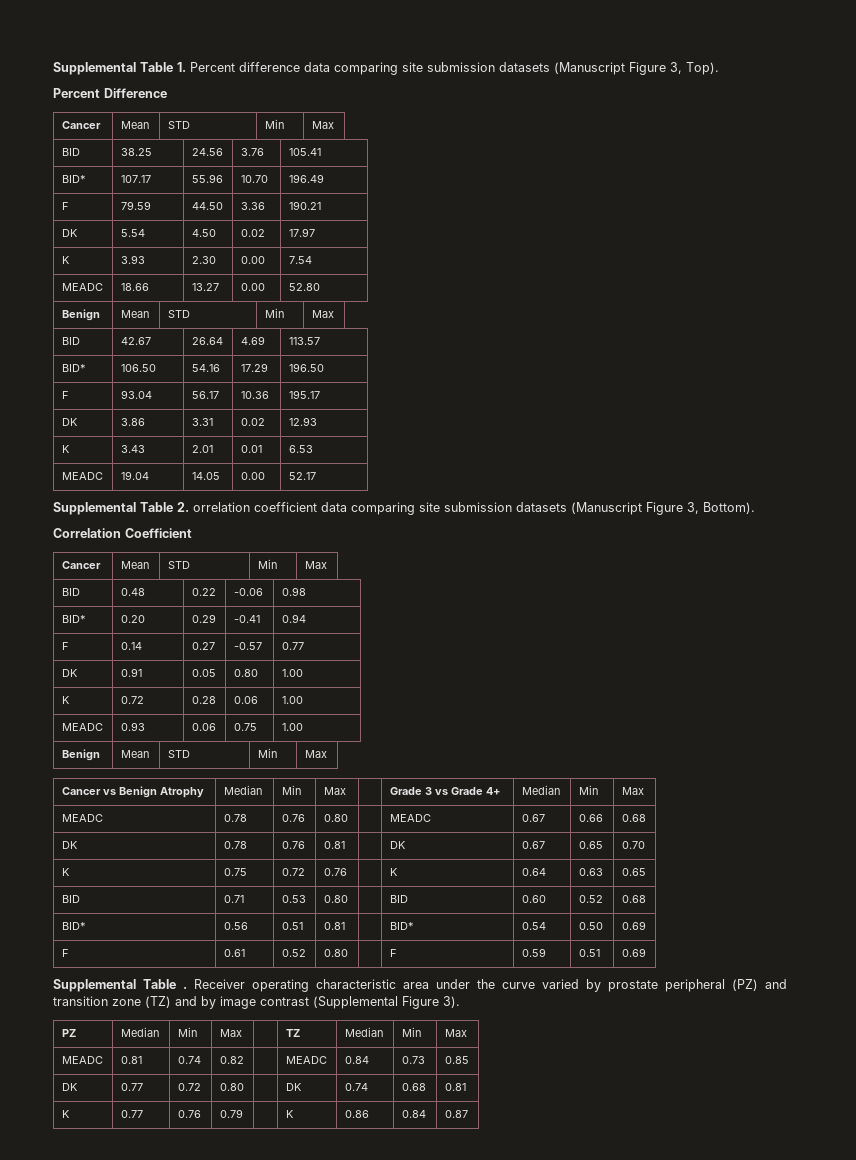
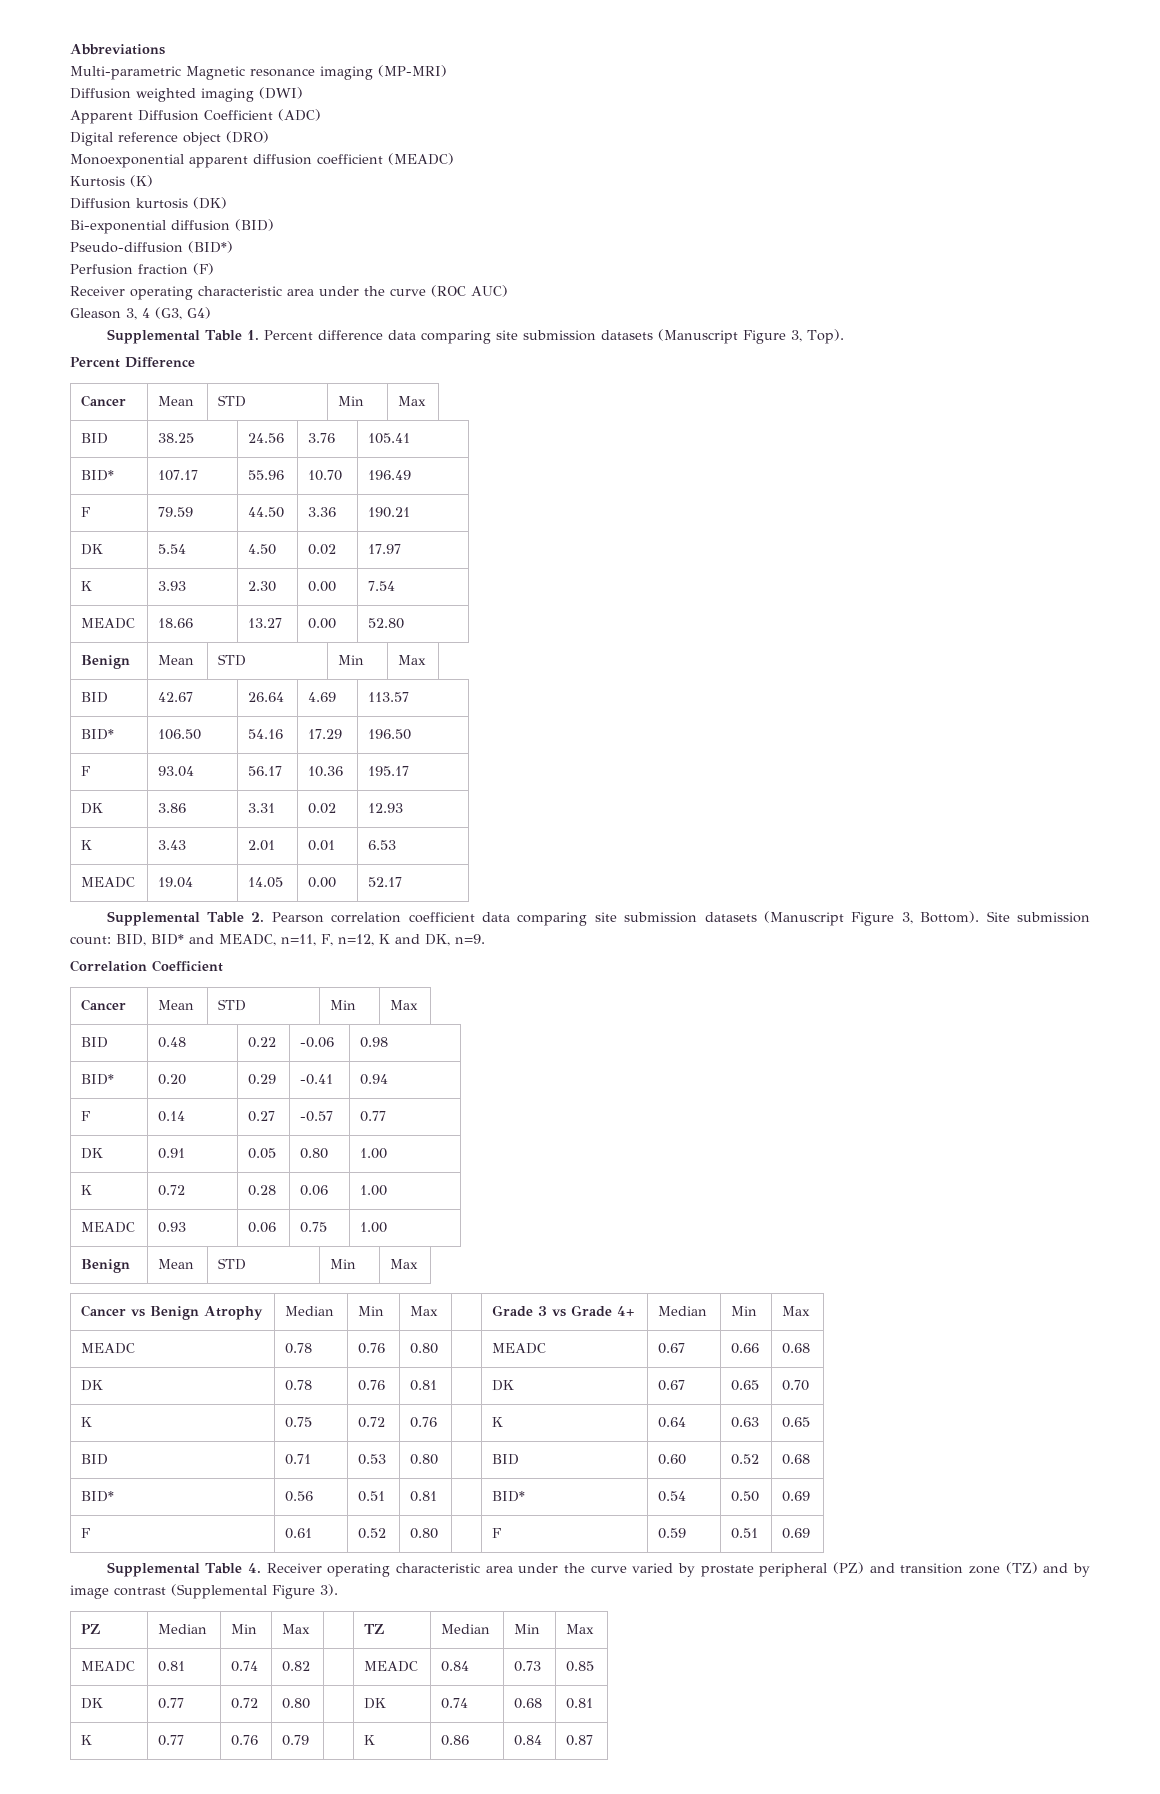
(53, 68) none -> [70,44,165,55] [70,65,447,80] [70,87,303,102] [70,109,321,124] [70,131,269,146] [70,153,454,168] [70,175,153,187] [70,197,227,209] [70,219,274,234] [70,241,233,253] [70,263,214,275] [70,285,508,300] [70,307,211,320] Abbreviations // Multi-parametric Magnetic resonance imaging (MP-MRI) // Diffusion weighted imaging (DWI) // Apparent Diffusion Coefficient (ADC) // Digital reference object (DRO) // Monoexponential apparent diffusion coefficient (MEADC) // Kurtosis (K) // Diffusion kurtosis (DK) // Bi-exponential diffusion (BID) // Pseudo-diffusion (BID*) // Perfusion fraction (F) // Receiver operating characteristic area under the curve (ROC AUC) // Gleason 3, 4 (G3, G4) //
[193,502,250,512] orrelation -> [271,912,402,923] Pearson correlation
(755, 508) none -> [986,911,1090,923] [70,934,485,946] Site submission count: BID, BID* and MEADC, n=11, F, n=12, K and DK, n=9.
[183,986,187,989] . -> [247,1563,261,1573] 4.

